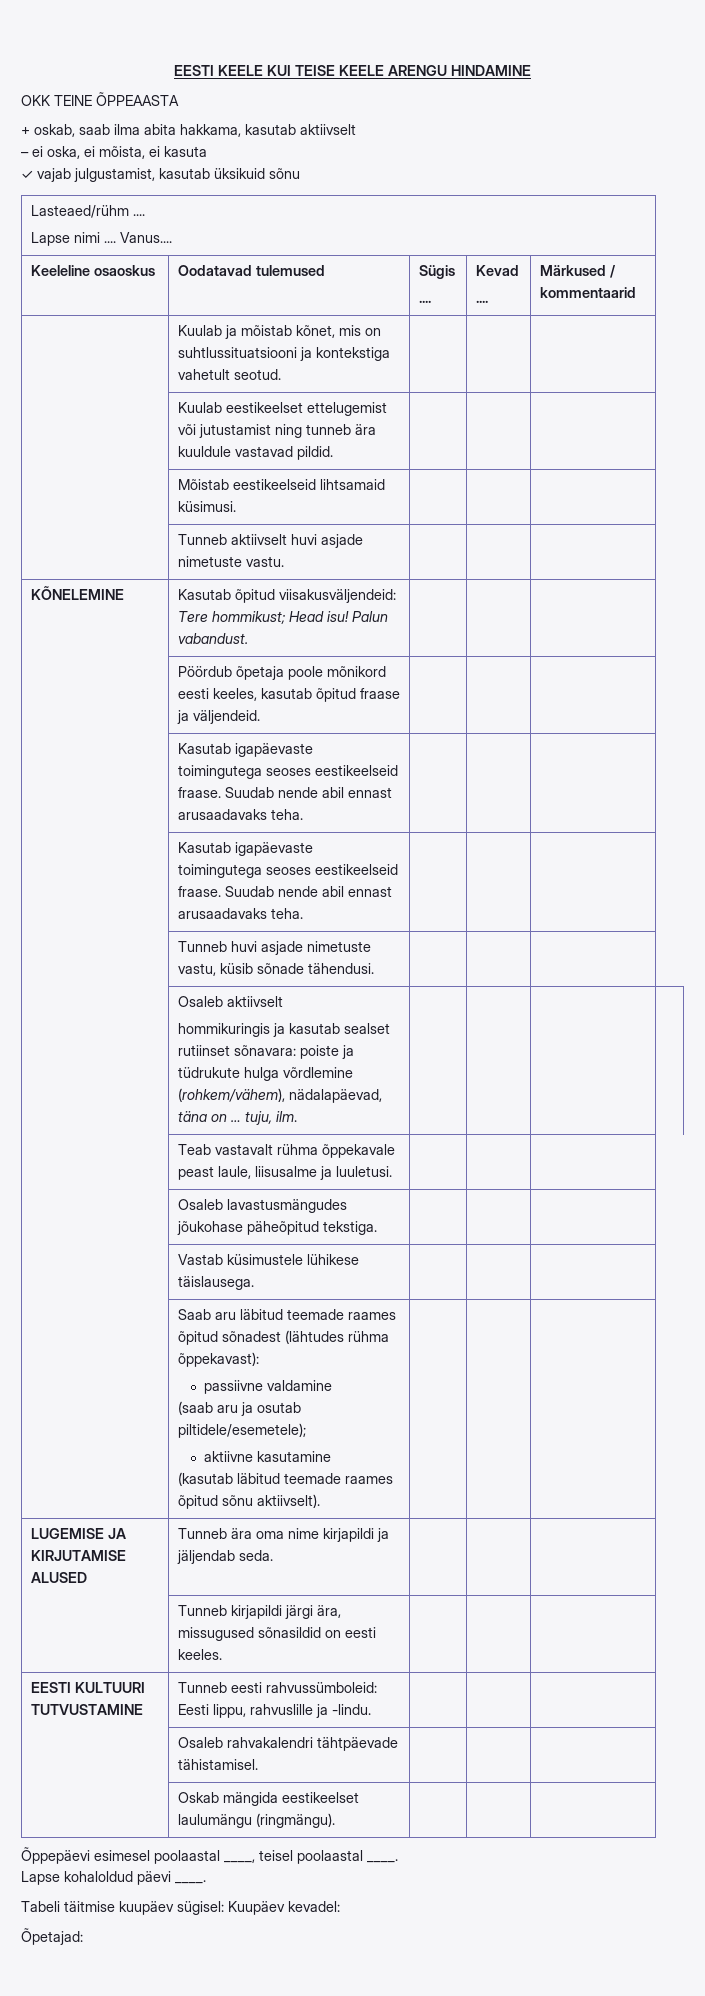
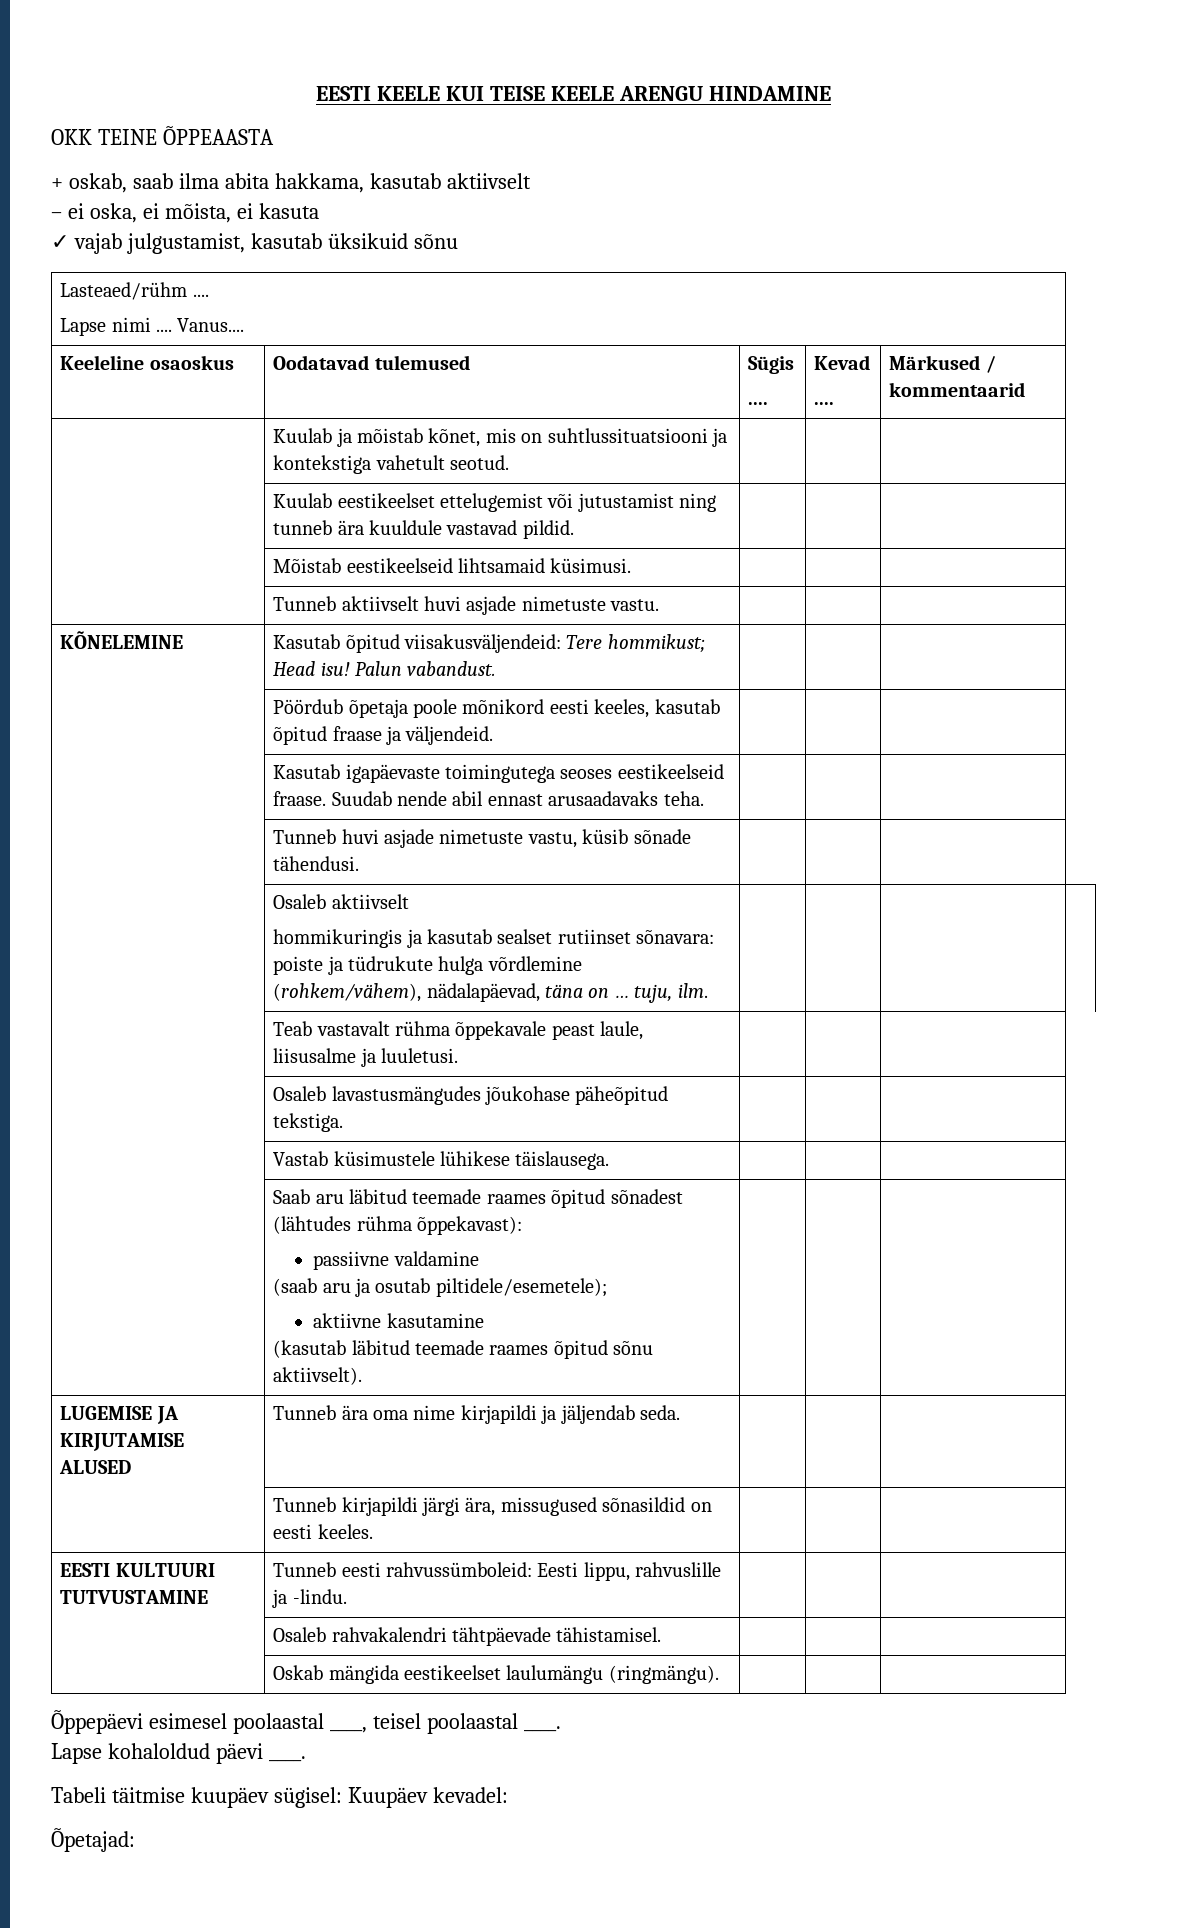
[177,842,313,856] [177,864,398,878] [177,886,392,897] [177,908,303,919] // | Kasutab igapäevaste toimingutega seoses eestikeelseid fraase. Suudab nende abil ennast arusaadavaks teha. | | | -> (704, 798) none

